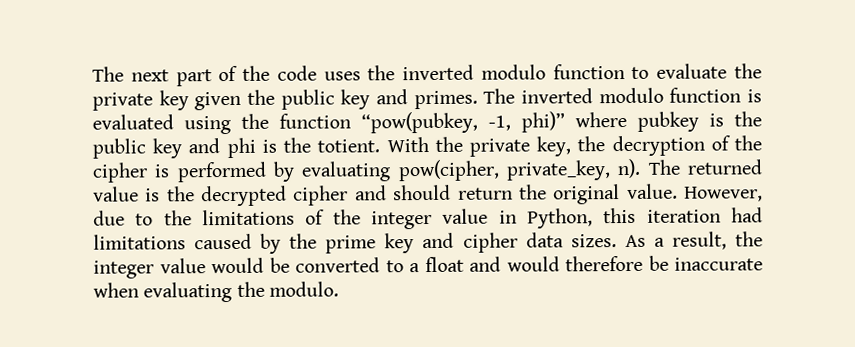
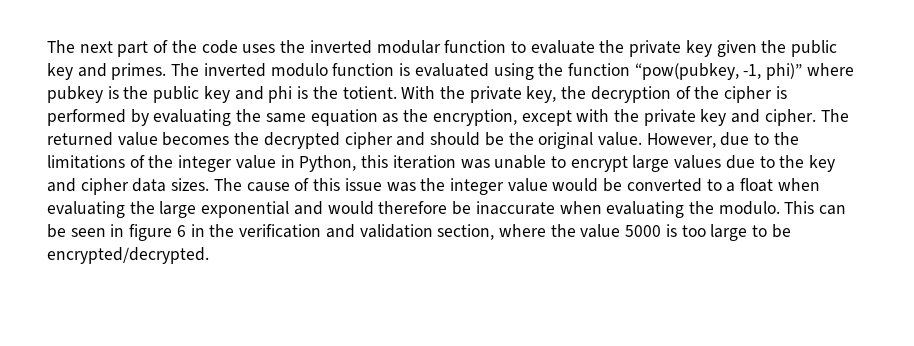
[480,64,546,80] modulo -> [376,40,441,54] modular
[397,158,642,182] pow(cipher, private_key, n). -> [236,109,816,126] the same equation as the encryption, except with the private key and cipher.
[145,188,161,202] is -> [162,132,230,146] becomes
[457,187,513,200] return -> [484,132,504,146] be
[731,207,763,223] [93,233,377,254] had limitations caused by the prime -> [460,155,805,172] was unable to encrypt large values due to the
[624,231,727,250] As a result, -> [213,178,416,192] The cause of this issue was
(464, 264) none -> [777,178,820,191] [47,201,290,218] when evaluating the large exponential
(339, 289) none -> [784,201,847,215] [47,224,791,241] [47,247,209,264] This can be seen in figure 6 in the verification and validation section, where the value 5000 is too large to be encrypted/decrypted.

